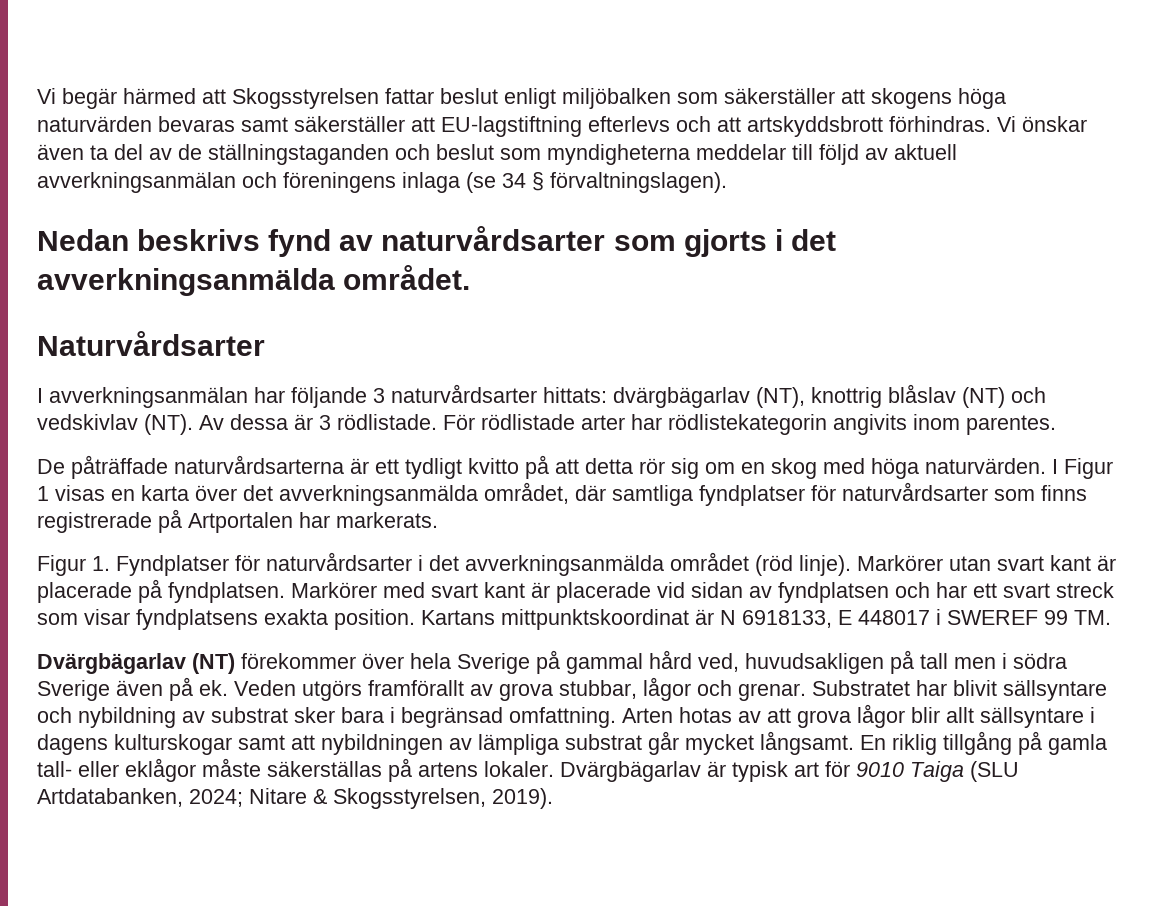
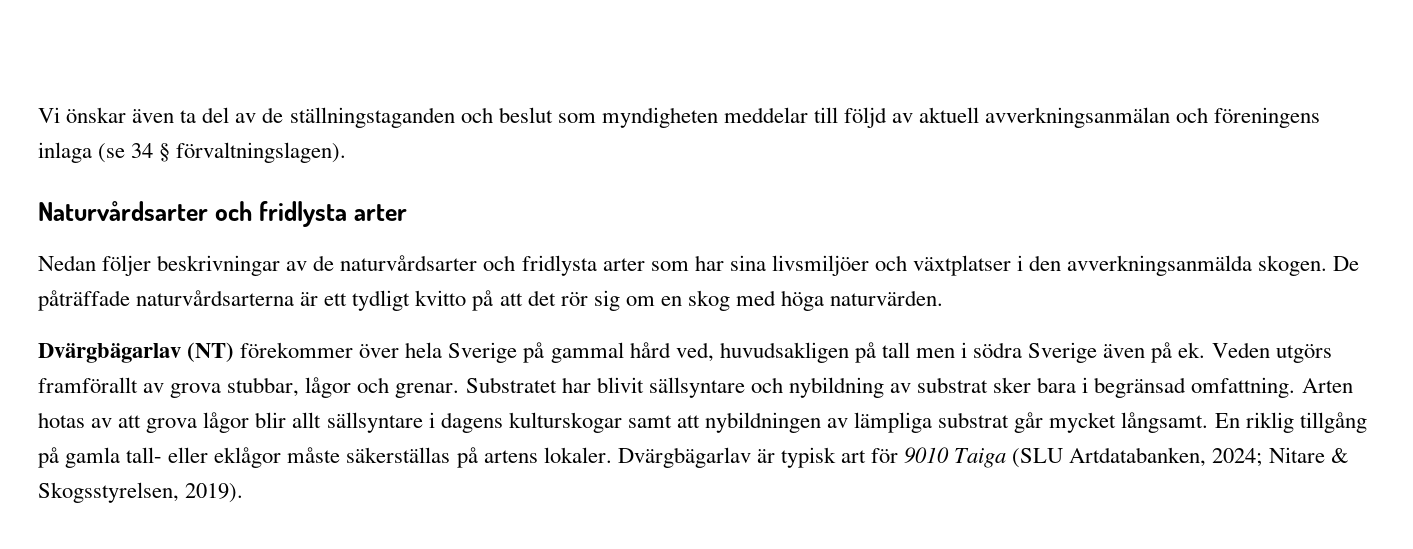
[37,88,1006,109] [37,116,1016,137] Vi begär härmed att Skogsstyrelsen fattar beslut enligt miljöbalken som säkerställer att skogens höga naturvärden bevaras samt säkerställer att EU-lagstiftning efterlevs och att artskyddsbrott förhindras. Vi -> [38,107,60,123] Vi
[547,144,690,165] myndigheterna -> [601,107,718,128] myndigheten
[37,226,836,257] [37,265,471,296] [37,331,265,356] [37,384,1046,408] [37,414,1056,435] Nedan beskrivs fynd av naturvårdsarter som gjorts i det avverkningsanmälda området. // Naturvårdsarter // I avverkningsanmälan har följande 3 naturvårdsarter hittats: dvärgbägarlav (NT), knottrig blåslav (NT) och vedskivlav (NT). Av dessa är 3 rödlistade. För rödlistade arter har rödlistekategorin angivits inom parentes. // -> [38,201,407,227] [38,255,1328,276] Naturvårdsarter och fridlysta arter // Nedan följer beskrivningar av de naturvårdsarter och fridlysta arter som har sina livsmiljöer och växtplatser i den avverkningsanmälda skogen.
[585,458,633,474] detta -> [527,290,556,306] det
[1052,458,1113,479] [37,482,1087,506] [37,509,438,533] [37,552,1116,576] [37,579,1114,603] [37,609,1111,630] I Figur 1 visas en karta över det avverkningsanmälda området, där samtliga fyndplatser för naturvårdsarter som finns registrerade på Artportalen har markerats. // Figur 1. Fyndplatser för naturvårdsarter i det avverkningsanmälda området (röd linje). Markörer utan svart kant är placerade på fyndplatsen. Markörer med svart kant är placerade vid sidan av fyndplatsen och har ett svart streck som visar fyndplatsens exakta position. Kartans mittpunktskoordinat är N 6918133, E 448017 i SWEREF 99 TM. -> (944, 298) none

